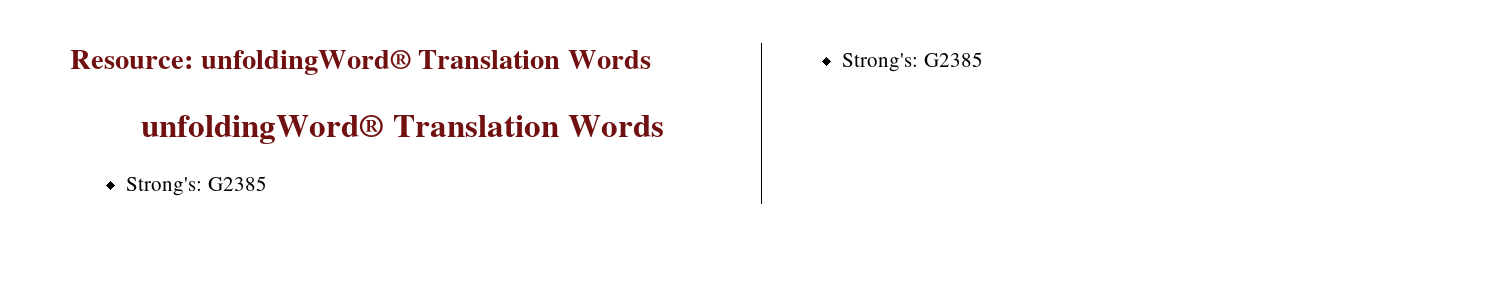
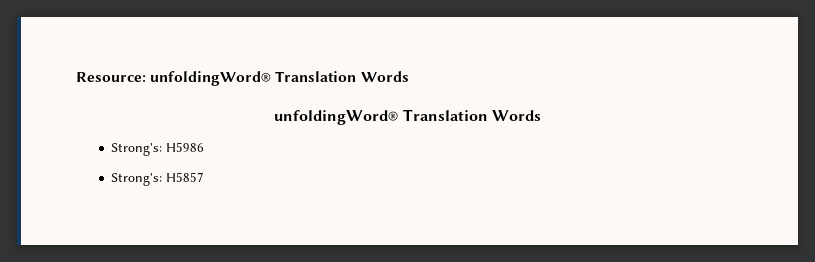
[207,176,267,191] [842,52,983,72] G2385 // Strong's: G2385 -> [166,142,205,152] [111,172,205,186] H5986 // Strong's: H5857

